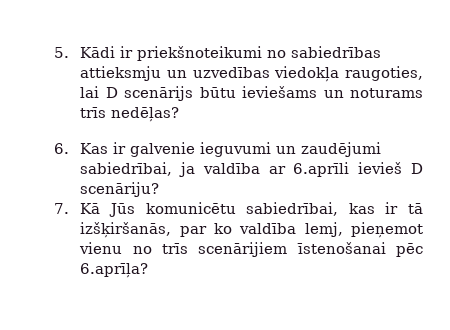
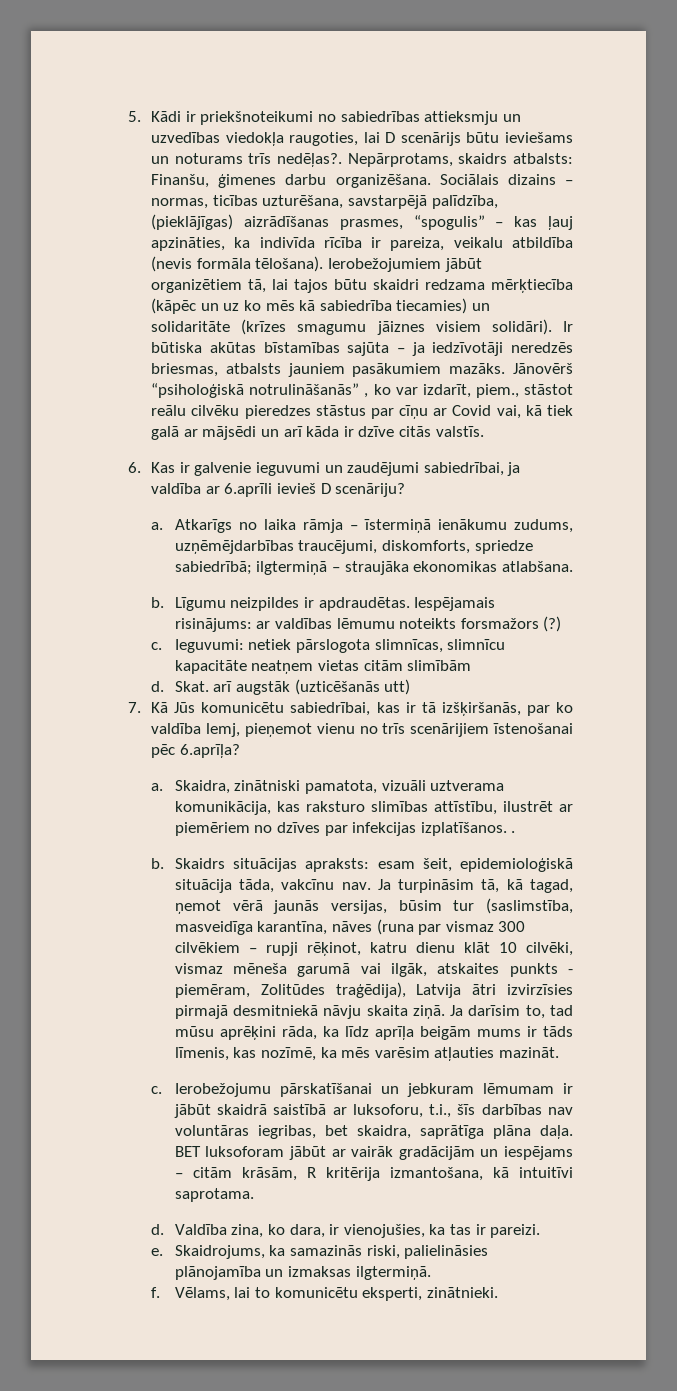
[111,107,180,122] nedēļas? -> [277,153,573,167] [151,174,573,188] [151,195,498,209] [151,214,573,230] [151,237,573,251] [151,256,482,272] [151,279,573,293] [151,298,490,314] [151,319,573,335] [151,342,573,356] [151,363,573,377] [151,383,573,398] [151,405,573,419] [151,426,484,440] nedēļas?. Nepārprotams, skaidrs atbalsts: Finanšu, ģimenes darbu organizēšana. Sociālais dizains – normas, ticības uzturēšana, savstarpējā palīdzība, (pieklājīgas) aizrādīšanas prasmes, “spogulis” – kas ļauj apzināties, ka indivīda rīcība ir pareiza, veikalu atbildība (nevis formāla tēlošana). Ierobežojumiem jābūt organizētiem tā, lai tajos būtu skaidri redzama mērķtiecība (kāpēc un uz ko mēs kā sabiedrība tiecamies) un solidaritāte (krīzes smagumu jāiznes visiem solidāri). Ir būtiska akūtas bīstamības sajūta – ja iedzīvotāji neredzēs briesmas, atbalsts jauniem pasākumiem mazāks. Jānovērš “psiholoģiskā notrulināšanās” , ko var izdarīt, piem., stāstot reālu cilvēku pieredzes stāstus par cīņu ar Covid vai, kā tiek galā ar mājsēdi un arī kāda ir dzīve citās valstīs.
(160, 189) none -> [151,519,573,533] [174,540,533,554] [174,561,573,575] [151,597,496,611] [174,616,562,632] [151,639,506,653] [174,660,472,674] [151,679,411,695] // a. Atkarīgs no laika rāmja – īstermiņā ienākumu zudums, uzņēmējdarbības traucējumi, diskomforts, spriedze sabiedrībā; ilgtermiņā – straujāka ekonomikas atlabšana. // b. Līgumu neizpildes ir apdraudētas. Iespējamais risinājums: ar valdības lēmumu noteikts forsmažors (?) // c. Ieguvumi: netiek pārslogota slimnīcas, slimnīcu kapacitāte neatņem vietas citām slimībām // d. Skat. arī augstāk (uzticēšanās utt)
(149, 270) none -> [151,780,505,794] [174,801,573,815] [174,822,516,836] [151,858,573,872] [174,879,573,893] [174,898,573,914] [174,919,526,935] [174,942,573,956] [174,963,574,977] [174,982,573,998] [174,1005,573,1019] [174,1026,573,1040] [174,1047,559,1061] [151,1083,573,1097] [173,1104,573,1118] [174,1125,573,1139] [174,1146,573,1160] [174,1167,573,1181] [174,1188,254,1202] [151,1224,541,1238] [151,1245,489,1259] [174,1266,431,1280] [151,1287,498,1301] // a. Skaidra, zinātniski pamatota, vizuāli uztverama komunikācija, kas raksturo slimības attīstību, ilustrēt ar piemēriem no dzīves par infekcijas izplatīšanos. . // b. Skaidrs situācijas apraksts: esam šeit, epidemioloģiskā situācija tāda, vakcīnu nav. Ja turpināsim tā, kā tagad, ņemot vērā jaunās versijas, būsim tur (saslimstība, masveidīga karantīna, nāves (runa par vismaz 300 cilvēkiem – rupji rēķinot, katru dienu klāt 10 cilvēki, vismaz mēneša garumā vai ilgāk, atskaites punkts - piemēram, Zolitūdes traģēdija), Latvija ātri izvirzīsies pirmajā desmitniekā nāvju skaita ziņā. Ja darīsim to, tad mūsu aprēķini rāda, ka līdz aprīļa beigām mums ir tāds līmenis, kas nozīmē, ka mēs varēsim atļauties mazināt. // c. Ierobežojumu pārskatīšanai un jebkuram lēmumam ir jābūt skaidrā saistībā ar luksoforu, t.i., šīs darbības nav voluntāras iegribas, bet skaidra, saprātīga plāna daļa. BET luksoforam jābūt ar vairāk gradācijām un iespējams – citām krāsām, R kritērija izmantošana, kā intuitīvi saprotama. // d. Valdība zina, ko dara, ir vienojušies, ka tas ir pareizi. // e. Skaidrojums, ka samazinās riski, palielināsies plānojamība un izmaksas ilgtermiņā. // f. Vēlams, lai to komunicētu eksperti, zinātnieki.

